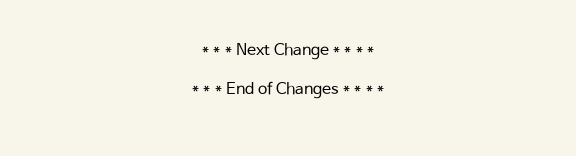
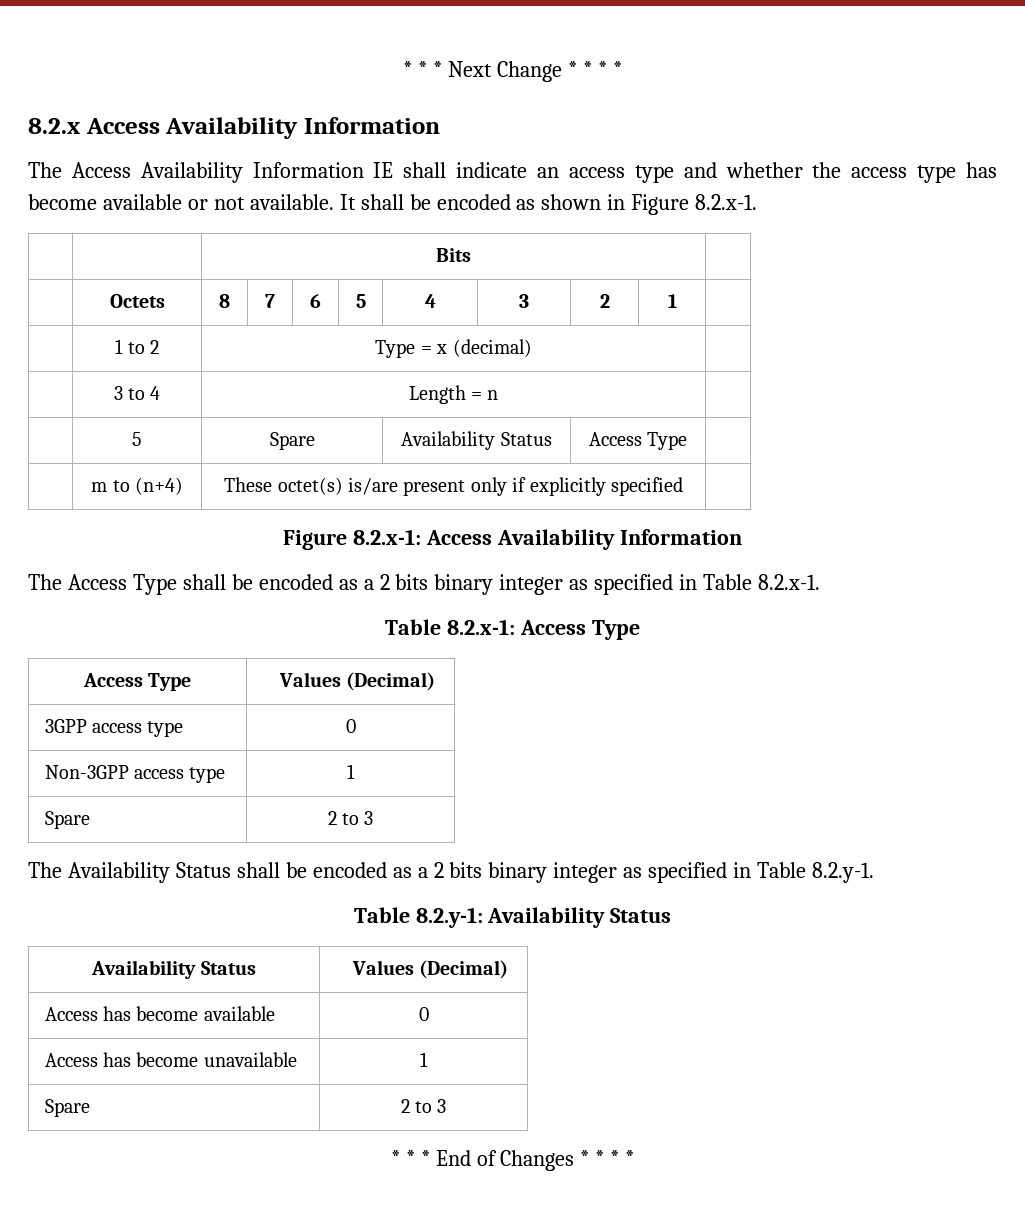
(374, 50) none -> [28,117,440,139] [28,162,998,183] [28,194,758,215] [436,248,471,262] [109,294,165,308] [219,294,230,308] [265,294,275,308] [310,294,321,308] [355,294,366,308] [424,294,436,308] [519,294,529,308] [599,294,610,308] [667,294,677,308] [115,339,159,354] [375,339,532,358] [113,386,161,400] [408,385,499,404] [132,432,142,446] [269,432,315,450] [401,431,552,450] [588,432,688,450] [91,477,183,495] [224,477,683,496] [283,529,742,550] [28,574,821,595] [385,619,640,640] [82,673,192,691] [278,672,435,691] [44,719,184,737] [345,719,356,733] [44,765,226,783] [347,764,355,779] [44,811,90,829] [327,811,374,825] [28,862,875,883] [353,907,672,928] [91,960,256,979] [351,960,508,979] [44,1006,275,1021] [418,1007,429,1021] [44,1052,297,1067] [420,1052,428,1067] [44,1099,90,1117] [400,1099,447,1113] // 8.2.x Access Availability Information // The Access Availability Information IE shall indicate an access type and whether the access type has become available or not available. It shall be encoded as shown in Figure 8.2.x-1. // | | Bits | // | Octets | 8 | 7 | 6 | 5 | 4 | 3 | 2 | 1 | // | 1 to 2 | Type = x (decimal) | // | 3 to 4 | Length = n | // | 5 | Spare | Availability Status | Access Type | // | m to (n+4) | These octet(s) is/are present only if explicitly specified | // Figure 8.2.x-1: Access Availability Information // The Access Type shall be encoded as a 2 bits binary integer as specified in Table 8.2.x-1. // Table 8.2.x-1: Access Type // Access Type | Values (Decimal) // 3GPP access type | 0 // Non-3GPP access type | 1 // Spare | 2 to 3 // The Availability Status shall be encoded as a 2 bits binary integer as specified in Table 8.2.y-1. // Table 8.2.y-1: Availability Status // Availability Status | Values (Decimal) // Access has become available | 0 // Access has become unavailable | 1 // Spare | 2 to 3

